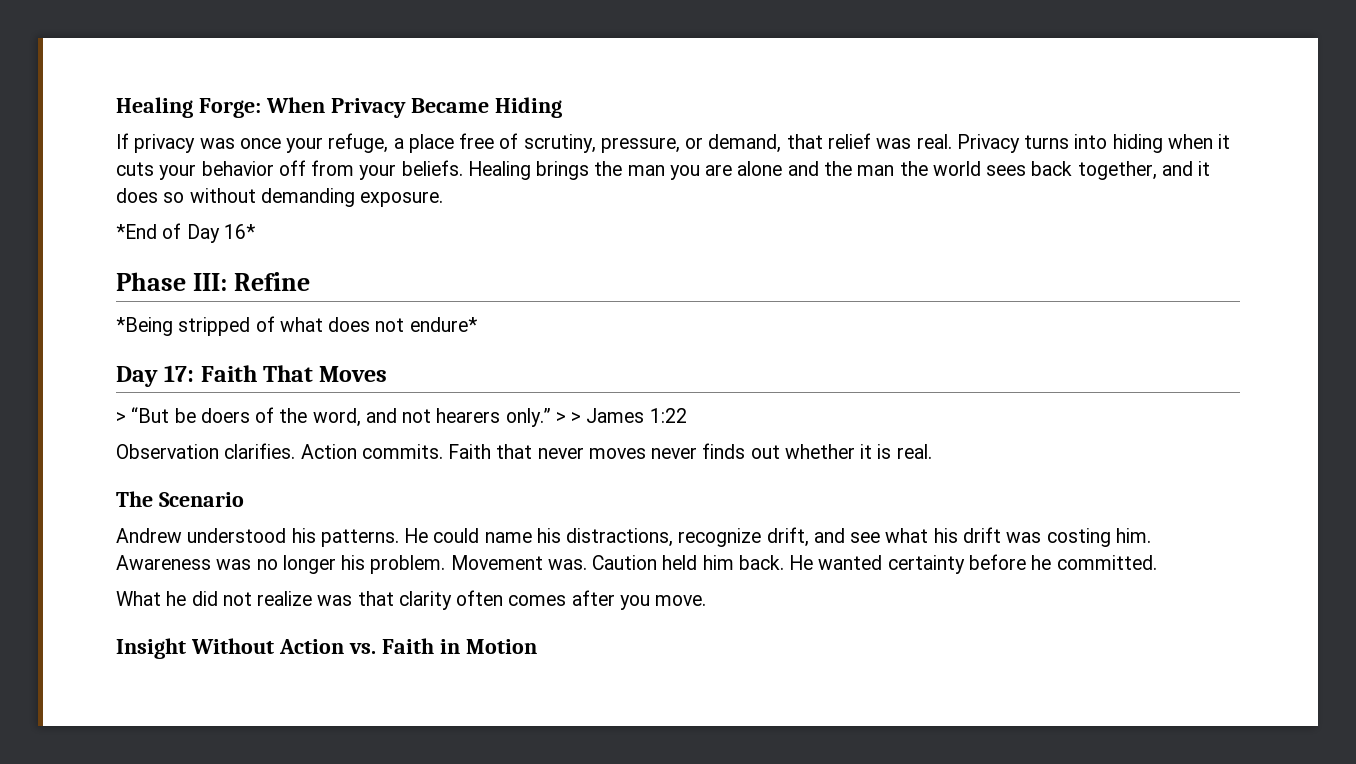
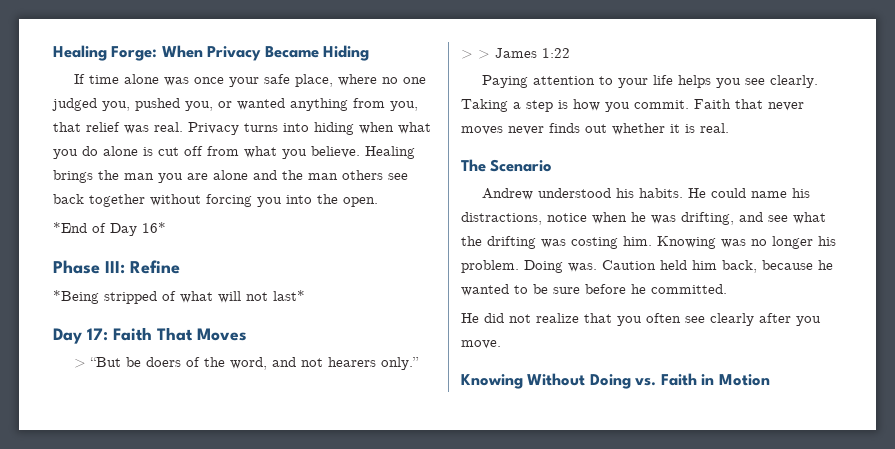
[134,134,196,153] privacy -> [89,74,160,84] time alone
[328,133,782,153] refuge, a place free of scrutiny, pressure, or demand, -> [264,74,427,87] [52,98,418,111] safe place, where no one judged you, pushed you, or wanted anything from you,
[1218,134,1231,149] [116,160,463,180] it cuts your behavior off from your beliefs. -> [398,122,431,134] [53,146,360,159] what you do alone is cut off from what you believe.
[899,161,1211,180] [116,188,444,207] the world sees back together, and it does so without demanding exposure. -> [342,170,408,180] [53,194,378,207] others see back together without forcing you into the open.
[328,317,477,332] does not endure* -> [218,290,305,303] will not last*
[116,443,443,459] Observation clarifies. Action commits. -> [482,75,819,88] [461,99,689,112] Paying attention to your life helps you see clearly. Taking a step is how you commit.
[320,529,399,547] patterns. -> [639,188,684,198] habits.
[678,527,809,547] recognize drift, -> [547,212,734,225] notice when he was drifting,
[933,527,1001,543] his drift -> [461,236,536,249] the drifting
[116,555,211,570] Awareness -> [657,236,716,249] Knowing
[450,555,543,570] Movement -> [524,260,563,273] Doing
[738,555,965,574] back. He wanted certainty -> [722,260,833,273] [461,284,580,296] back, because he wanted to be sure
[116,591,187,606] What he -> [461,313,479,323] He
[317,590,567,610] was that clarity often comes -> [584,313,754,326] that you often see clearly
[116,638,344,659] Insight Without Action -> [461,373,631,389] Knowing Without Doing

